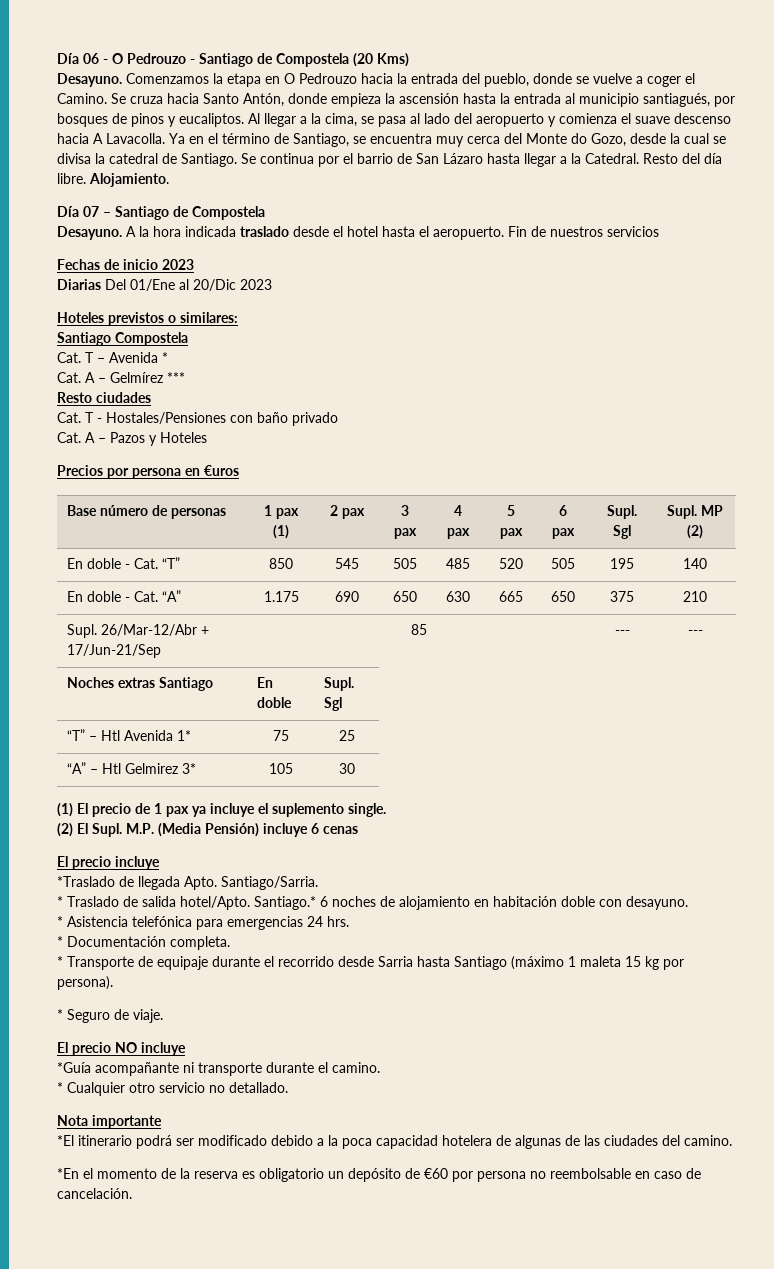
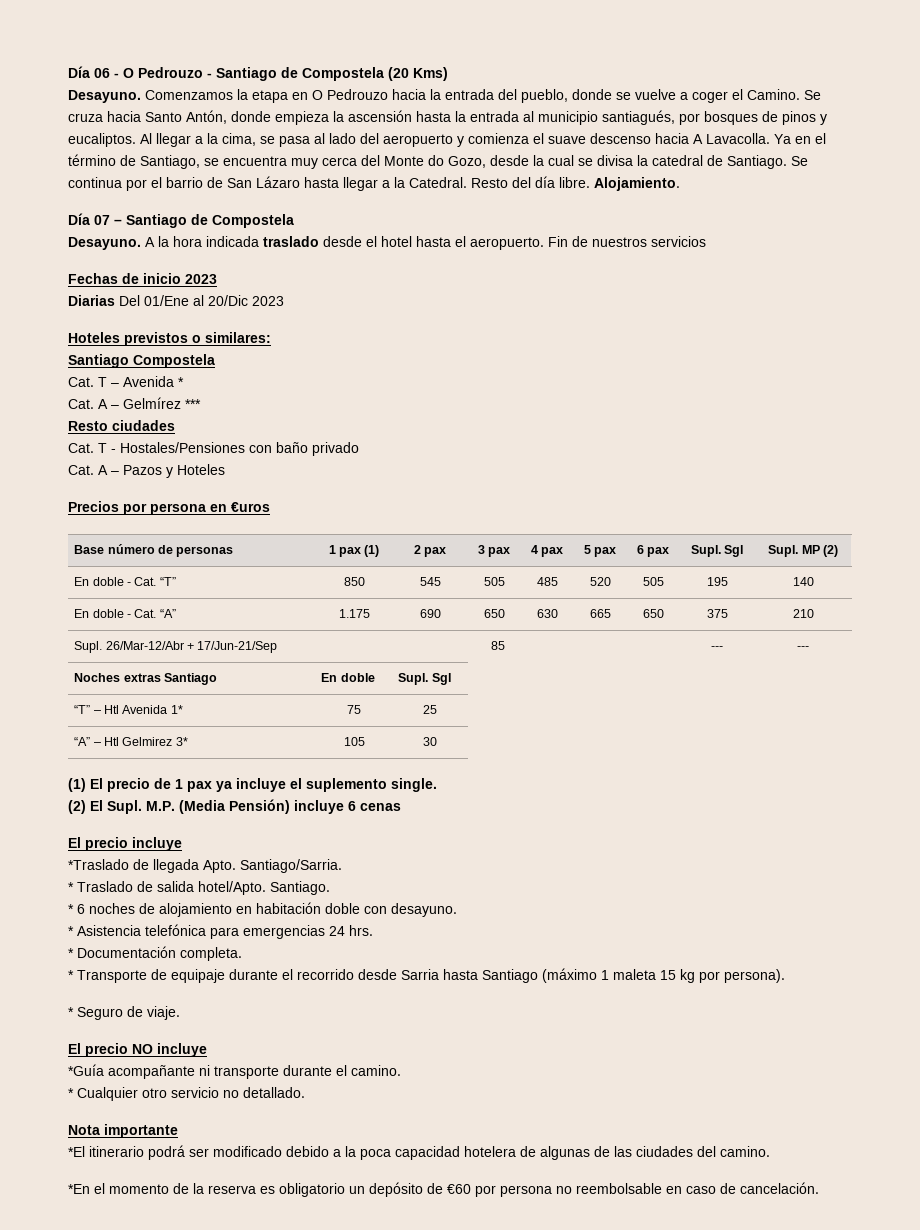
[254,896,316,910] Santiago.* -> [270,881,330,895] [68,904,74,914] Santiago. // *

